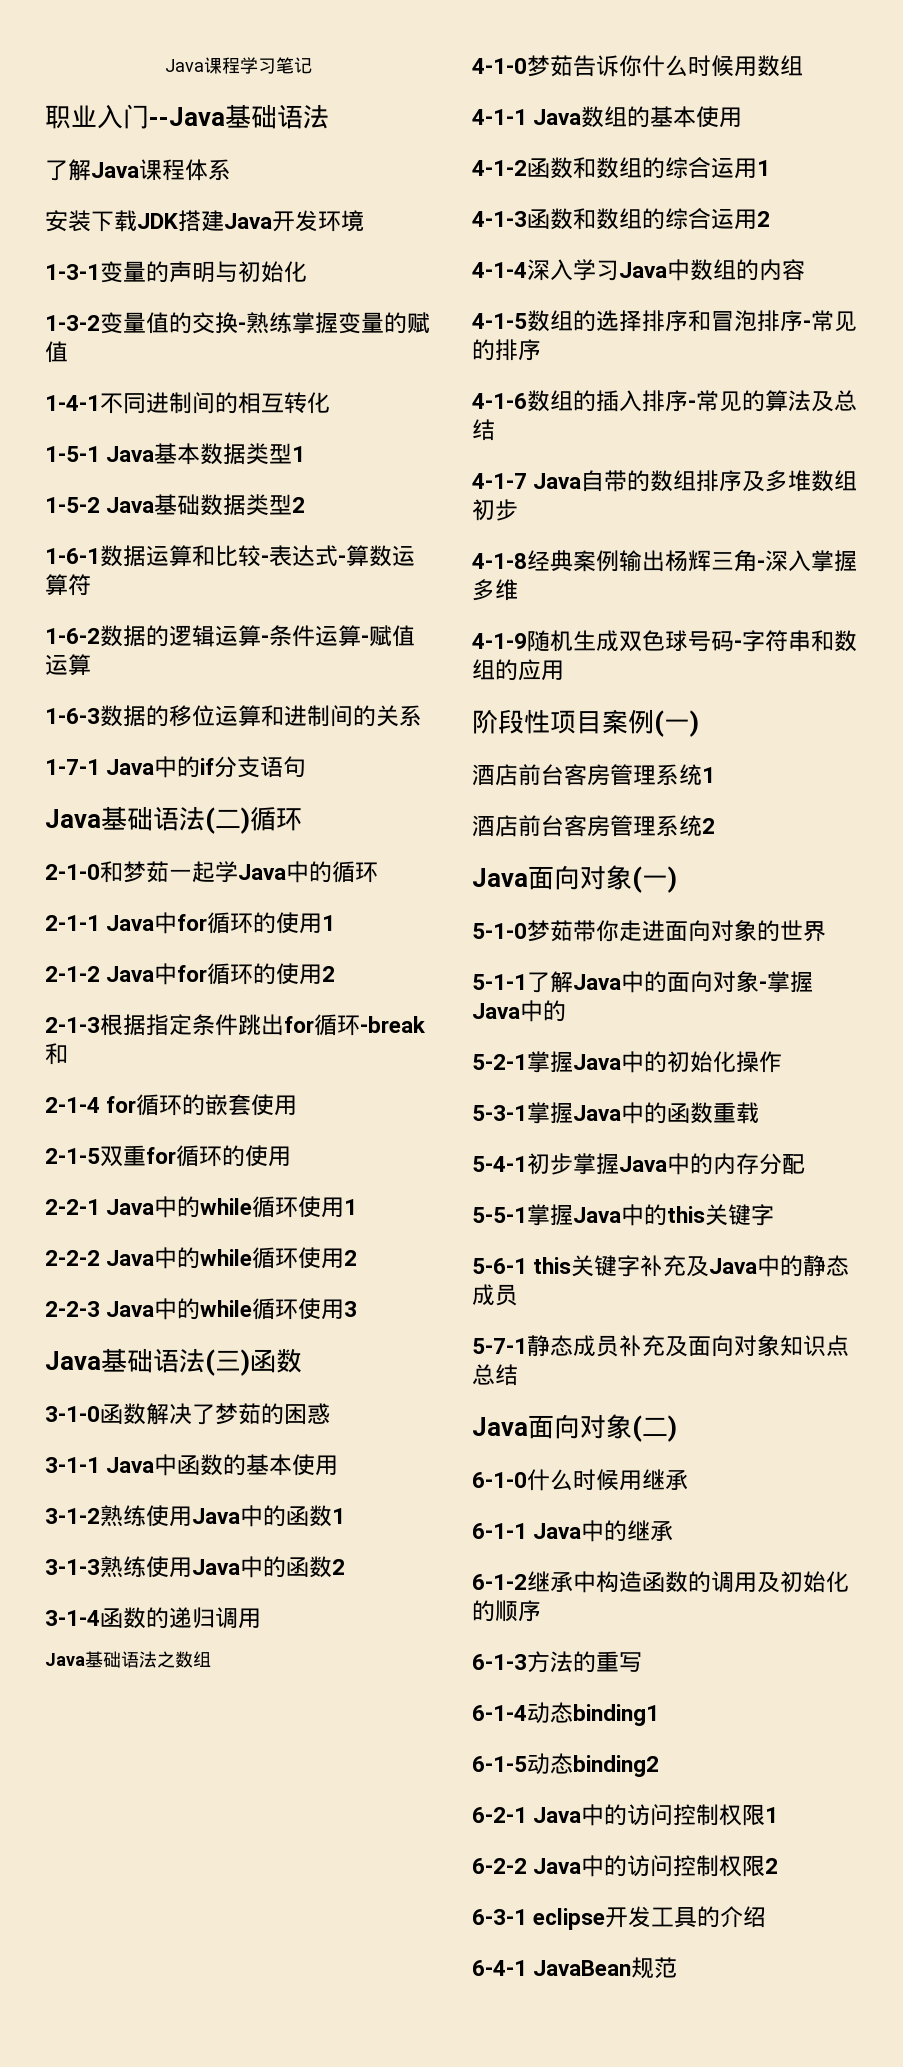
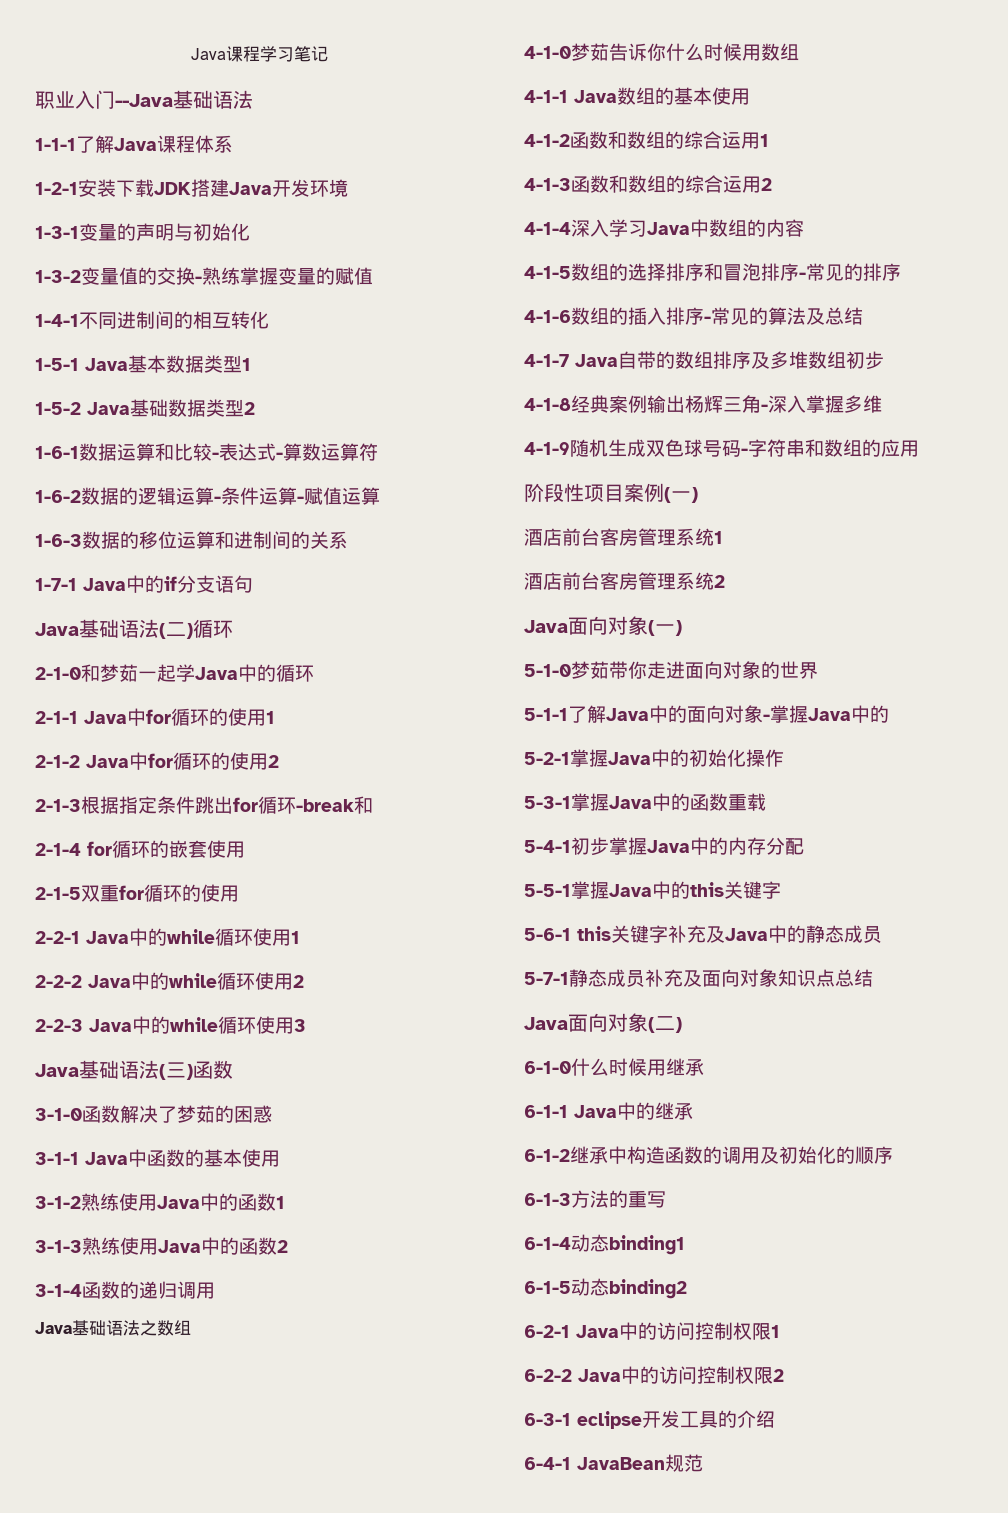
(329, 116) none -> [35,138,76,151] 1-1-1
(231, 170) none -> [35,182,78,195] 1-2-1

